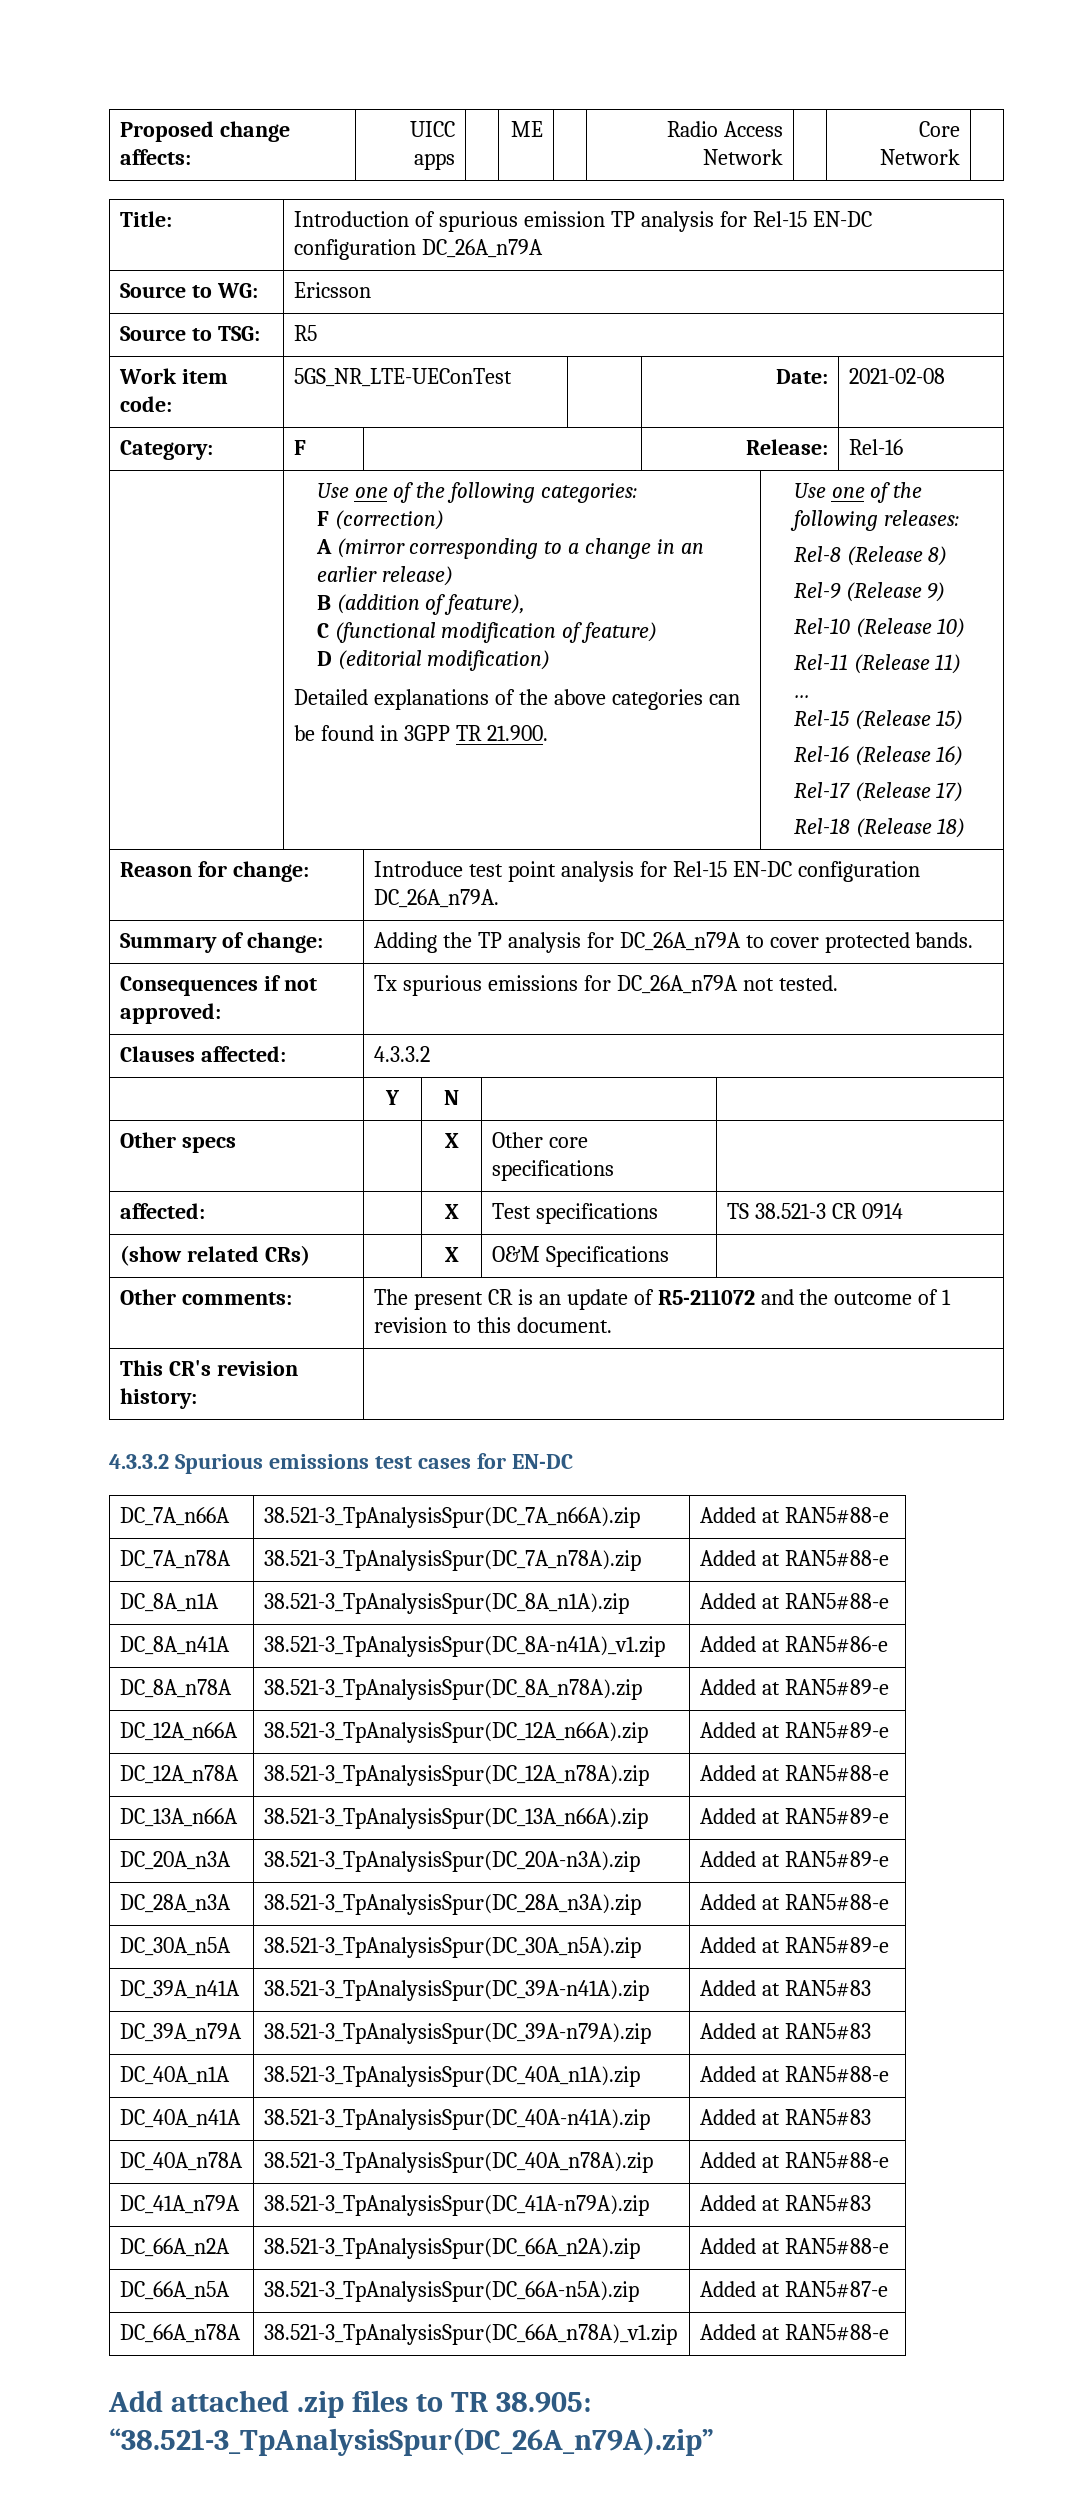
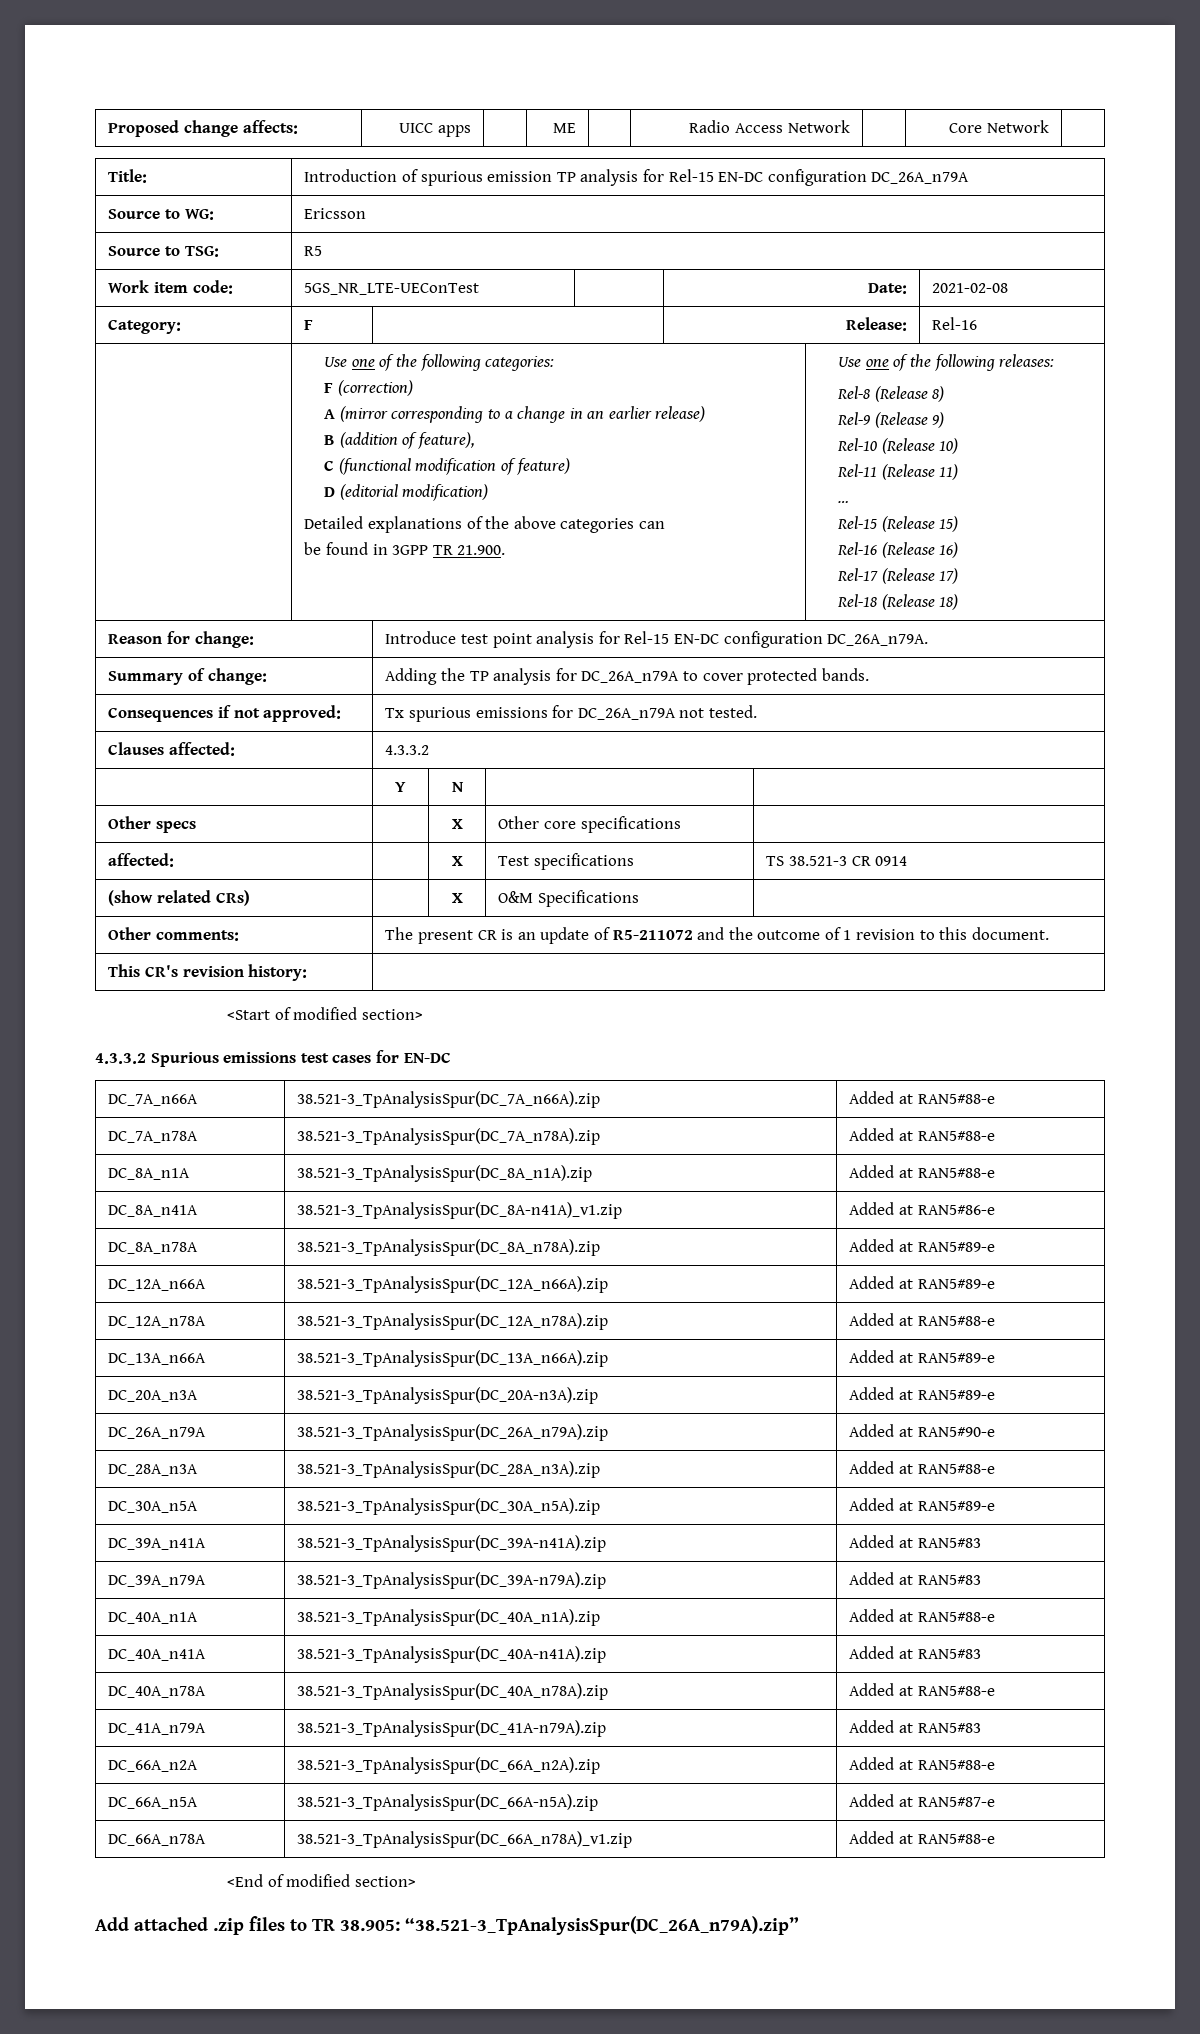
(197, 1398) none -> [227,1007,423,1020] // <Start of modified section>
(889, 1859) none -> [108,1427,207,1439] [297,1424,609,1441] [849,1424,995,1437] // DC_26A_n79A | 38.521-3_TpAnalysisSpur(DC_26A_n79A).zip | Added at RAN5#90-e
(889, 2332) none -> [227,1874,416,1887] // <End of modified section>

